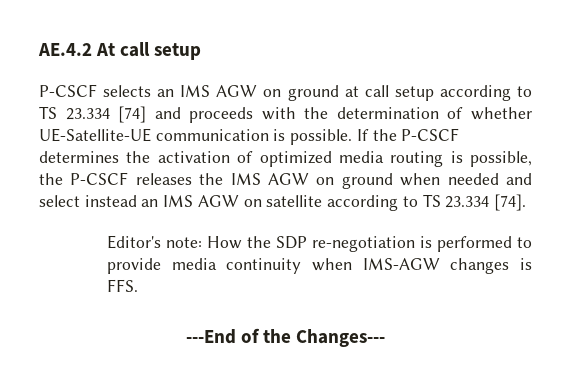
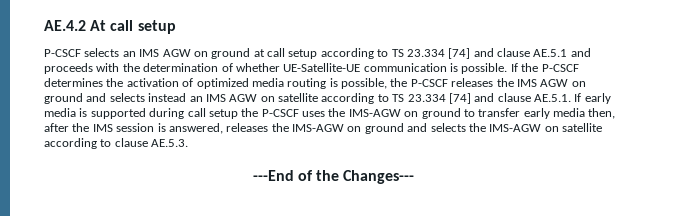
(181, 113) none -> [497,48,591,57] clause AE.5.1 and
[400,173,532,186] [39,195,80,207] when needed and select -> [86,93,145,102] and selects
[493,194,526,211] [107,235,532,252] [107,258,532,274] [107,279,139,292] [74]. // Editor's note: How the SDP re-negotiation is performed to provide media continuity when IMS-AGW changes is FFS. -> [448,93,611,104] [44,108,616,119] [44,123,602,134] [44,138,189,149] [74] and clause AE.5.1. If early media is supported during call setup the P-CSCF uses the IMS-AGW on ground to transfer early media then, after the IMS session is answered, releases the IMS-AGW on ground and selects the IMS-AGW on satellite according to clause AE.5.3.

